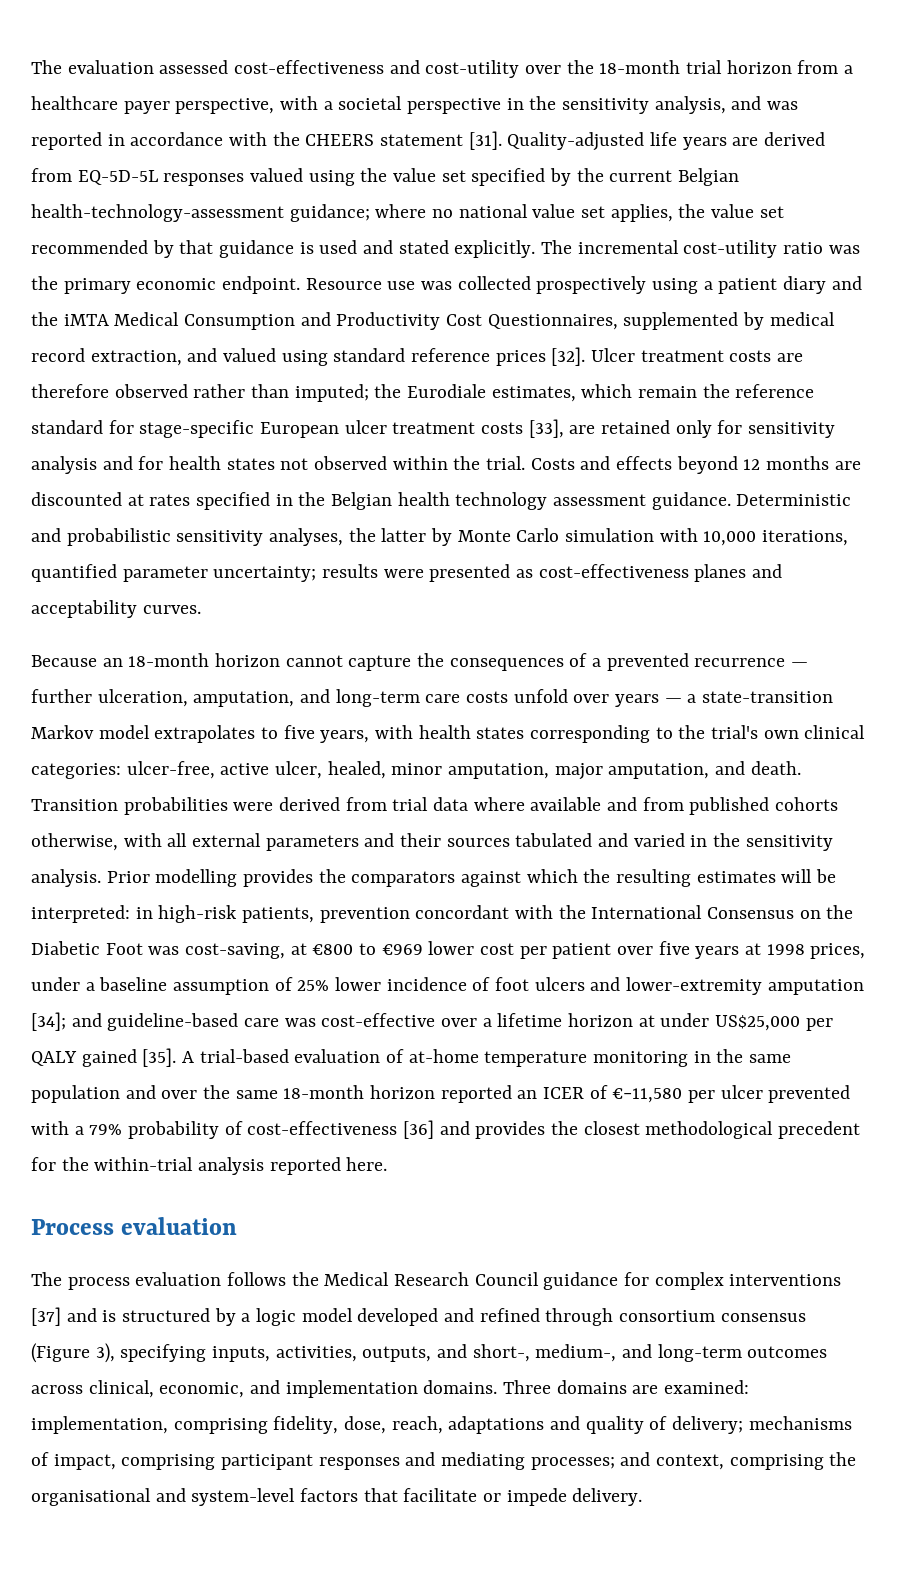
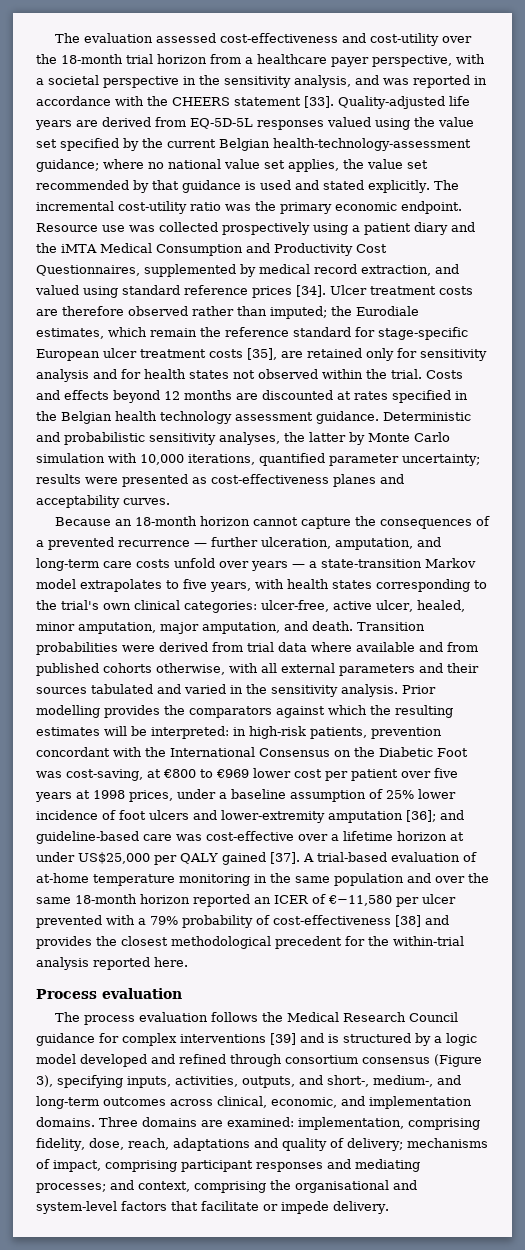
[468,131,502,150] [31]. -> [304,96,334,108] [33].
[551,347,586,366] [32]. -> [296,285,326,297] [34].
[528,419,564,438] [33], -> [247,348,277,360] [35],
[31,1012,66,1031] [34]; -> [406,810,436,822] [36];
[142,1048,177,1067] [35]. -> [270,852,300,864] [37].
[403,1120,435,1139] [36] -> [395,915,421,927] [38]
[31,1307,61,1326] [37] -> [270,1033,296,1045] [39]

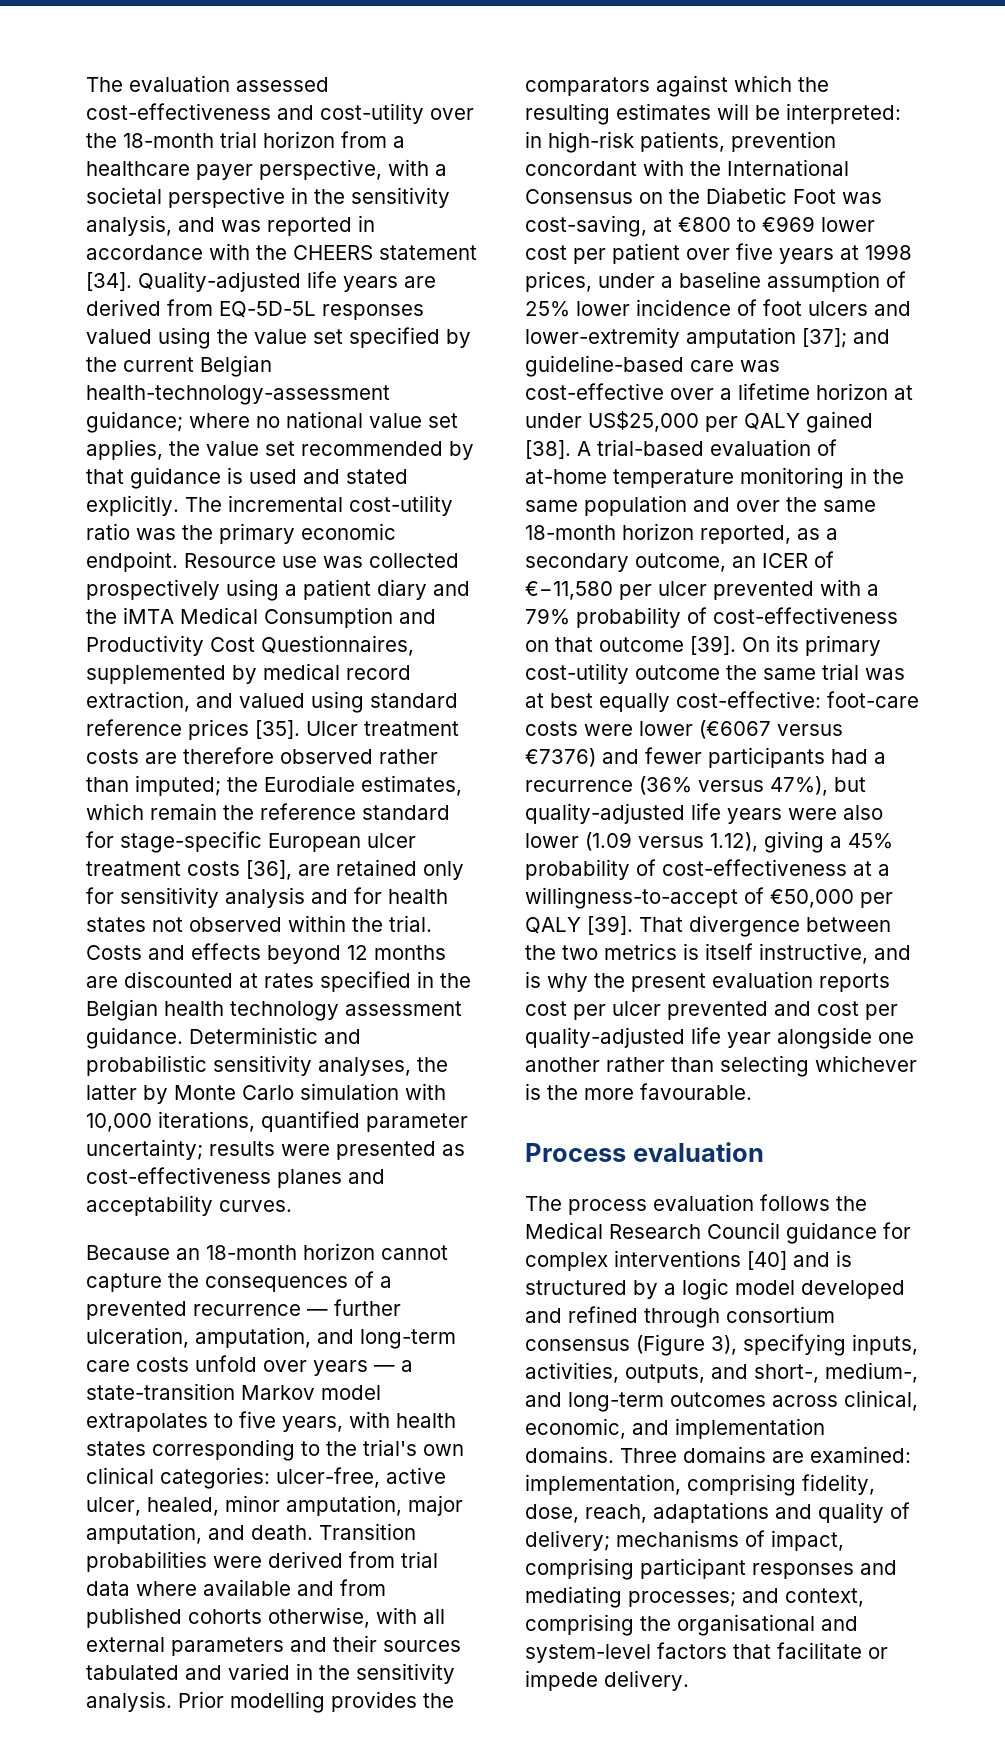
[304,96,334,108] [33]. -> [86,272,132,291] [34].
[296,285,326,297] [34]. -> [255,720,300,739] [35].
[247,348,277,360] [35], -> [246,860,292,880] [36],
[406,810,436,822] [36]; -> [802,328,847,348] [37];
[270,852,300,864] [37]. -> [525,440,571,459] [38].
[193,894,250,907] reported -> [700,525,838,544] [525,553,726,572] reported, as a secondary outcome,
[395,915,449,927] [36,936,464,949] [36,957,188,970] [38] and provides the closest methodological precedent for the within-trial analysis reported here. -> [525,635,881,656] [525,663,905,684] [525,691,919,712] [525,720,843,739] [525,747,886,768] [525,776,866,796] [525,803,883,824] [525,831,893,853] [525,859,890,880] [525,887,893,909] [525,915,891,937] [525,943,911,964] [525,971,890,992] [525,1001,898,1020] [525,1027,914,1049] [525,1055,917,1077] [525,1083,752,1100] on that outcome [39]. On its primary cost-utility outcome the same trial was at best equally cost-effective: foot-care costs were lower (€6067 versus €7376) and fewer participants had a recurrence (36% versus 47%), but quality-adjusted life years were also lower (1.09 versus 1.12), giving a 45% probability of cost-effectiveness at a willingness-to-accept of €50,000 per QALY [39]. That divergence between the two metrics is itself instructive, and is why the present evaluation reports cost per ulcer prevented and cost per quality-adjusted life year alongside one another rather than selecting whichever is the more favourable.
[270,1033,296,1045] [39] -> [747,1251,787,1270] [40]

